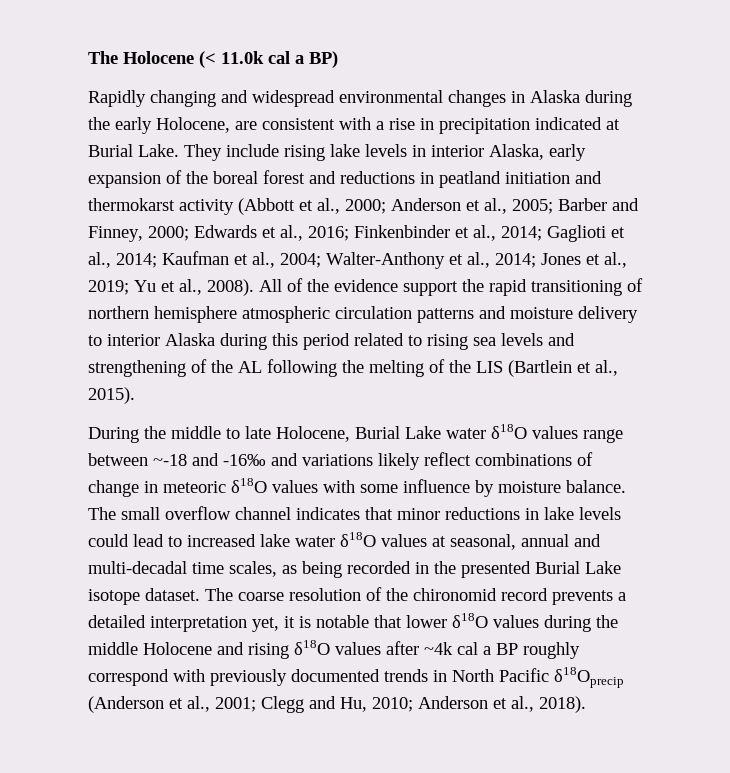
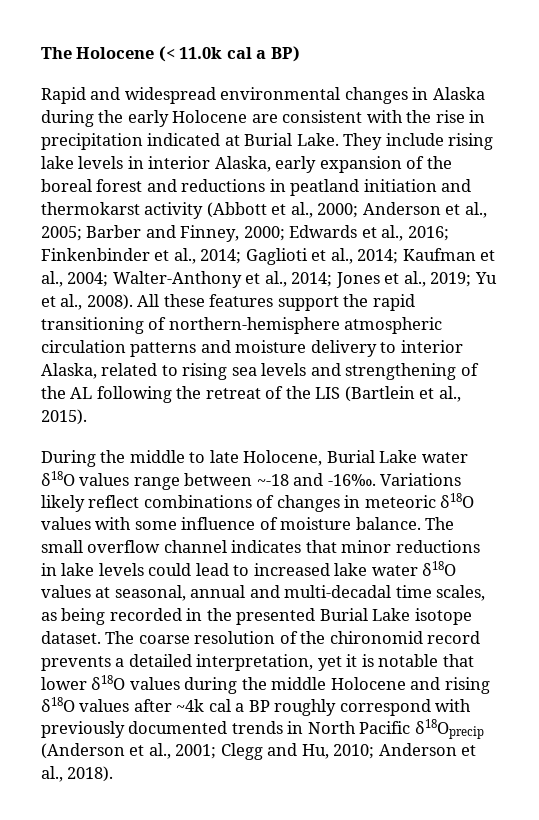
[88,90,216,107] Rapidly changing -> [41,87,86,104] Rapid
[156,117,230,133] Holocene, -> [172,110,248,123] Holocene
[376,121,384,130] a -> [406,110,432,123] the
[287,278,398,292] of the evidence -> [163,294,274,307] these features
[88,306,237,323] northern hemisphere -> [168,317,340,334] northern-hemisphere
[165,333,350,350] Alaska during this period -> [41,363,97,379] Alaska,
[369,360,424,377] melting -> [205,388,261,399] retreat
[223,453,373,466] -16‰ and variations -> [327,473,462,486] -16‰. Variations
[88,480,139,497] change -> [276,495,340,512] changes
[475,480,494,497] by -> [259,517,278,530] of
[150,616,279,632] interpretation yet, -> [196,654,342,671] interpretation, yet

